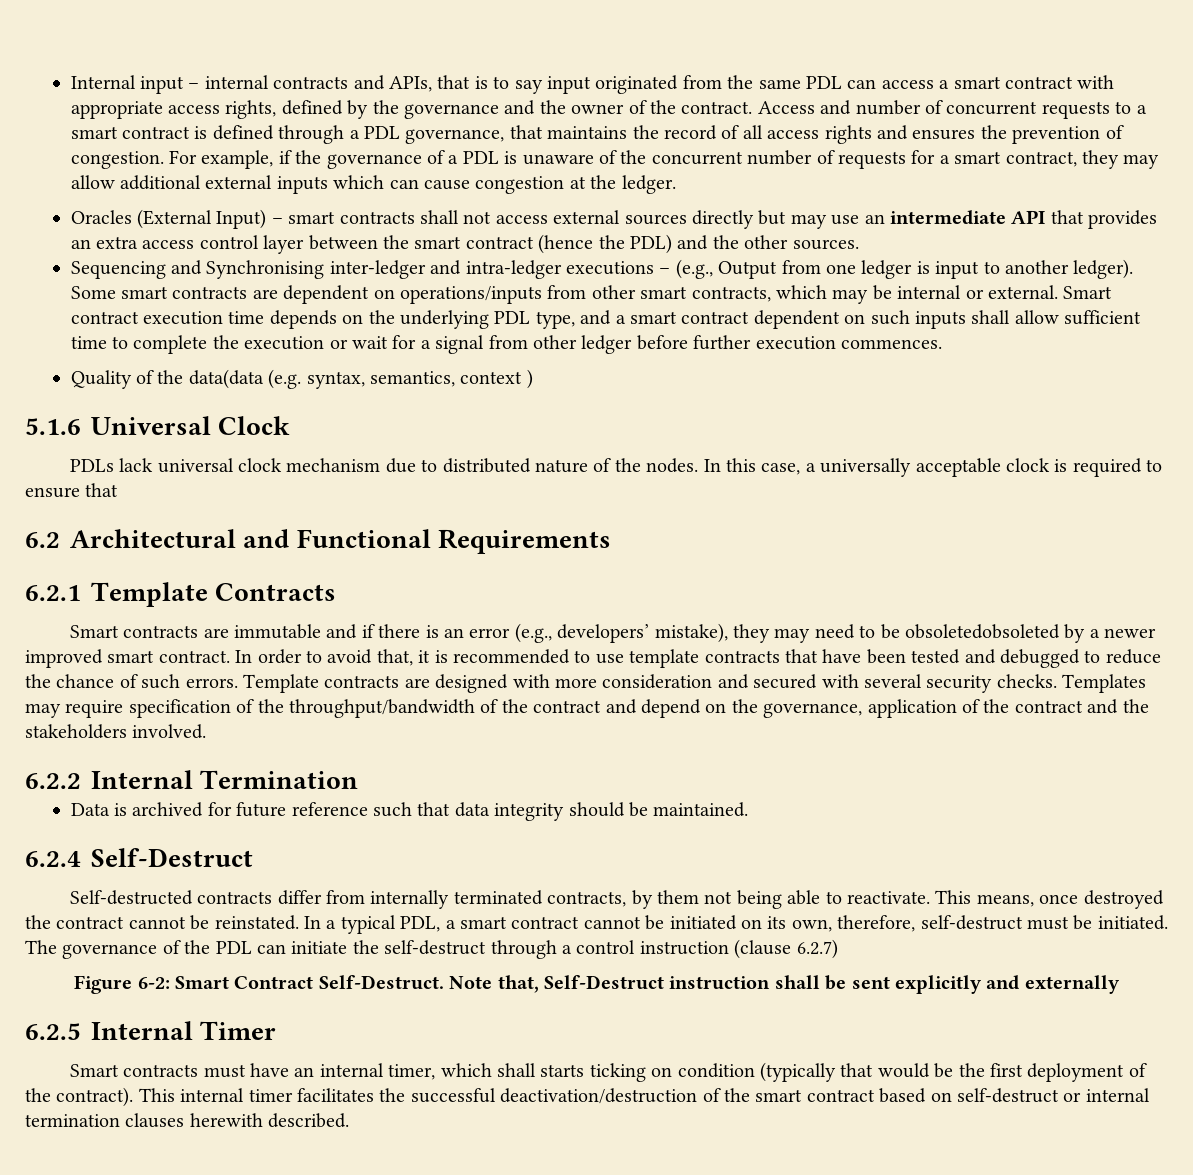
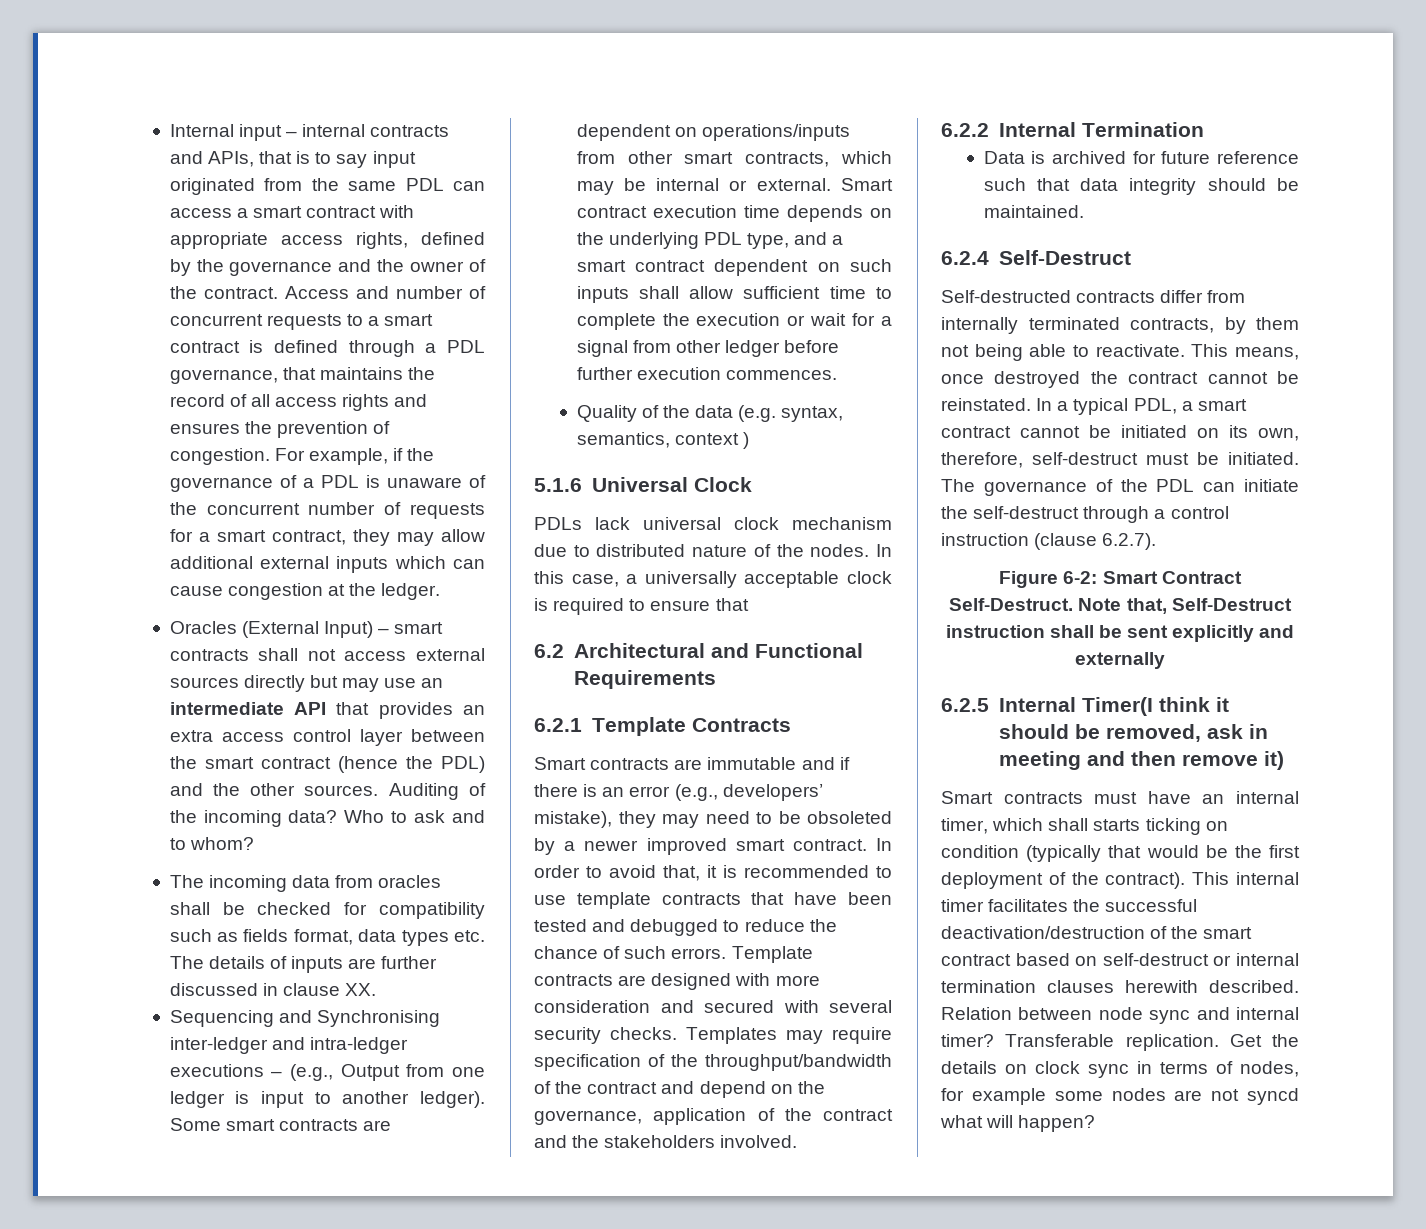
(859, 244) none -> [388,783,487,800] [169,810,486,827] [169,837,254,850] [169,875,442,892] [169,902,486,919] [169,929,486,946] [169,956,438,973] [169,983,377,996] Auditing of the incoming data? Who to ask and to whom? // The incoming data from oracles shall be checked for compatibility such as fields format, data types etc. The details of inputs are further discussed in clause XX.
[188,369,264,389] data(data -> [695,405,734,418] data
[904,624,1060,639] obsoletedobsoleted -> [807,811,892,824] obsoleted
[796,939,838,959] 6.2.7) -> [1102,533,1157,550] 6.2.7).
[200,1021,277,1040] Timer -> [1081,697,1229,716] [998,724,1268,742] [998,751,1284,770] Timer(I think it should be removed, ask in meeting and then remove it)
(350, 1120) none -> [941,1007,1299,1024] [941,1034,1299,1051] [941,1061,1299,1078] [941,1088,1299,1105] [940,1115,1096,1132] Relation between node sync and internal timer? Transferable replication. Get the details on clock sync in terms of nodes, for example some nodes are not syncd what will happen?

